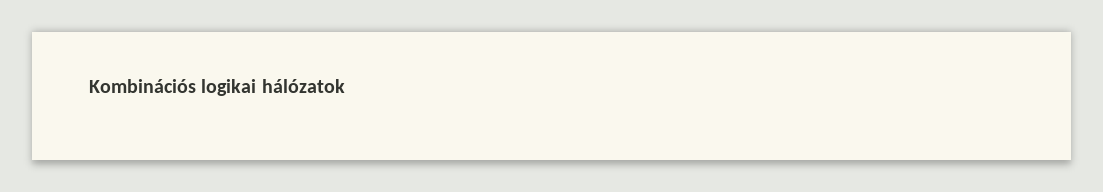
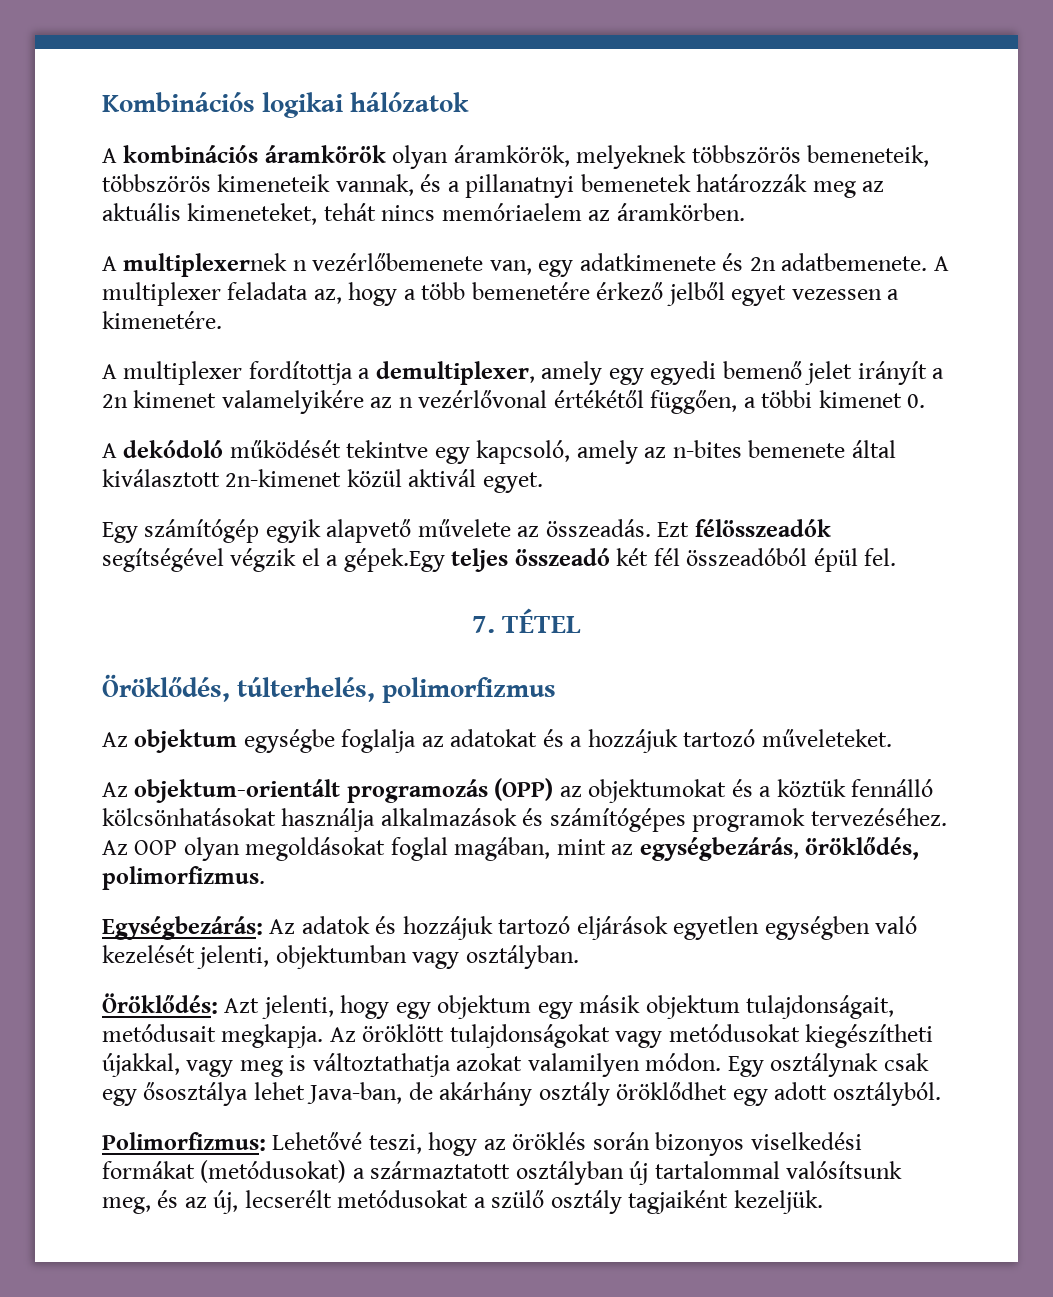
(345, 86) none -> [102,145,930,169] [102,174,885,198] [102,203,745,225] [102,253,949,277] [102,282,900,306] [102,311,222,329] [102,361,945,385] [102,390,926,414] [102,440,896,464] [102,469,543,493] [102,519,831,543] [102,548,897,572] [471,608,582,633] [102,674,557,703] [102,729,892,753] [102,778,934,803] [102,808,947,832] [102,837,920,861] [102,866,265,890] [102,916,918,940] [102,945,579,969] [102,993,895,1019] [102,1024,934,1048] [102,1053,929,1077] [102,1082,941,1106] [102,1132,862,1156] [102,1160,903,1185] [102,1190,823,1214] // A kombinációs áramkörök olyan áramkörök, melyeknek többszörös bemeneteik, többszörös kimeneteik vannak, és a pillanatnyi bemenetek határozzák meg az aktuális kimeneteket, tehát nincs memóriaelem az áramkörben. // A multiplexernek n vezérlőbemenete van, egy adatkimenete és 2n adatbemenete. A multiplexer feladata az, hogy a több bemenetére érkező jelből egyet vezessen a kimenetére. // A multiplexer fordítottja a demultiplexer, amely egy egyedi bemenő jelet irányít a 2n kimenet valamelyikére az n vezérlővonal értékétől függően, a többi kimenet 0. // A dekódoló működését tekintve egy kapcsoló, amely az n-bites bemenete által kiválasztott 2n-kimenet közül aktivál egyet. // Egy számítógép egyik alapvető művelete az összeadás. Ezt félösszeadók segítségével végzik el a gépek.Egy teljes összeadó két fél összeadóból épül fel. // 7. TÉTEL // Öröklődés, túlterhelés, polimorfizmus // Az objektum egységbe foglalja az adatokat és a hozzájuk tartozó műveleteket. // Az objektum-orientált programozás (OPP) az objektumokat és a köztük fennálló kölcsönhatásokat használja alkalmazások és számítógépes programok tervezéséhez. Az OOP olyan megoldásokat foglal magában, mint az egységbezárás, öröklődés, polimorfizmus. // Egységbezárás: Az adatok és hozzájuk tartozó eljárások egyetlen egységben való kezelését jelenti, objektumban vagy osztályban. // Öröklődés: Azt jelenti, hogy egy objektum egy másik objektum tulajdonságait, metódusait megkapja. Az öröklött tulajdonságokat vagy metódusokat kiegészítheti újakkal, vagy meg is változtathatja azokat valamilyen módon. Egy osztálynak csak egy ősosztálya lehet Java-ban, de akárhány osztály öröklődhet egy adott osztályból. // Polimorfizmus: Lehetővé teszi, hogy az öröklés során bizonyos viselkedési formákat (metódusokat) a származtatott osztályban új tartalommal valósítsunk meg, és az új, lecserélt metódusokat a szülő osztály tagjaiként kezeljük.

